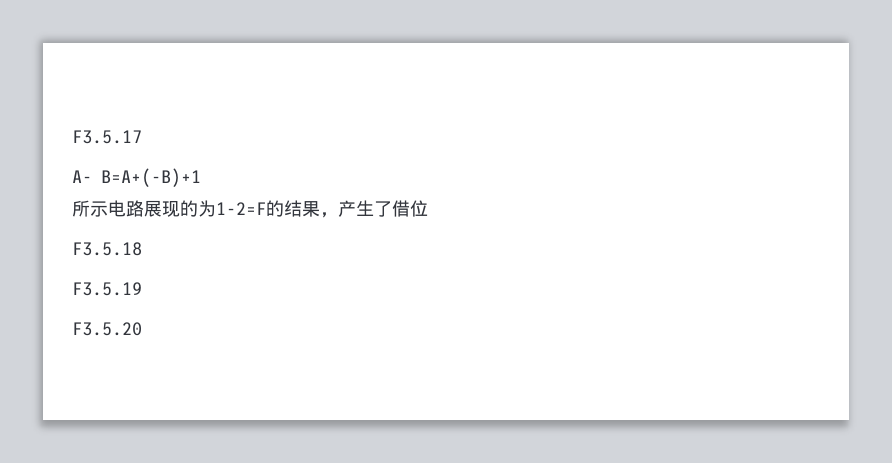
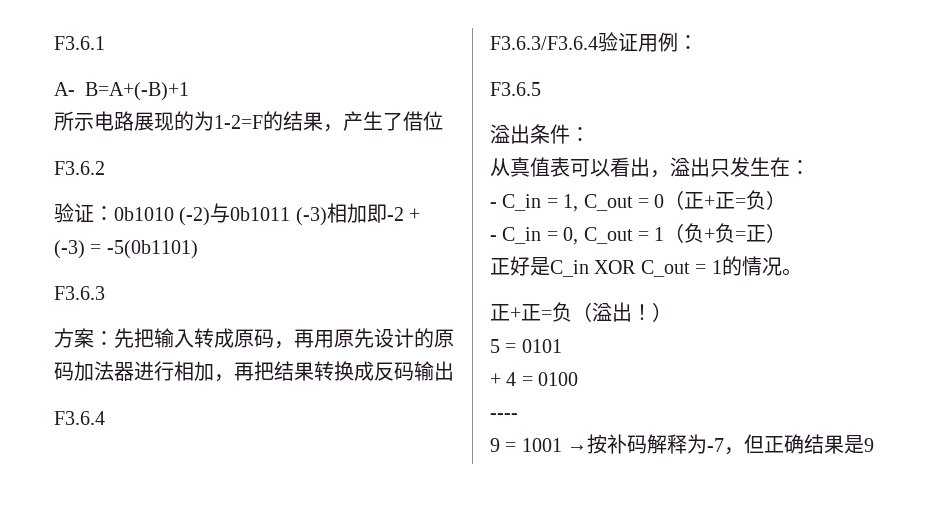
[72,130,142,144] F3.5.17 -> [54,36,105,50] F3.6.1
[72,242,142,256] [72,282,142,296] [72,322,142,336] F3.5.18 // F3.5.19 // F3.5.20 -> [54,161,105,175] [54,203,421,226] [54,240,198,259] [54,286,105,300] [54,328,454,349] [54,361,454,382] [54,411,105,425] [490,32,698,52] [490,82,541,96] [490,124,590,144] [490,157,810,178] [490,190,787,212] [490,223,787,245] [490,256,802,277] [490,302,672,322] [490,339,562,353] [490,372,579,386] [490,413,518,419] [490,434,875,455] F3.6.2 // 验证：0b1010 (-2)与0b1011 (-3)相加即-2 + (-3) = -5(0b1101) // F3.6.3 // 方案：先把输入转成原码，再用原先设计的原码加法器进行相加，再把结果转换成反码输出 // F3.6.4 // F3.6.3/F3.6.4验证用例： // F3.6.5 // 溢出条件： // 从真值表可以看出，溢出只发生在： // - C_in = 1, C_out = 0（正+正=负） // - C_in = 0, C_out = 1（负+负=正） // 正好是C_in XOR C_out = 1的情况。 // 正+正=负（溢出！） // 5 = 0101 // + 4 = 0100 // ---- // 9 = 1001 →按补码解释为-7，但正确结果是9

